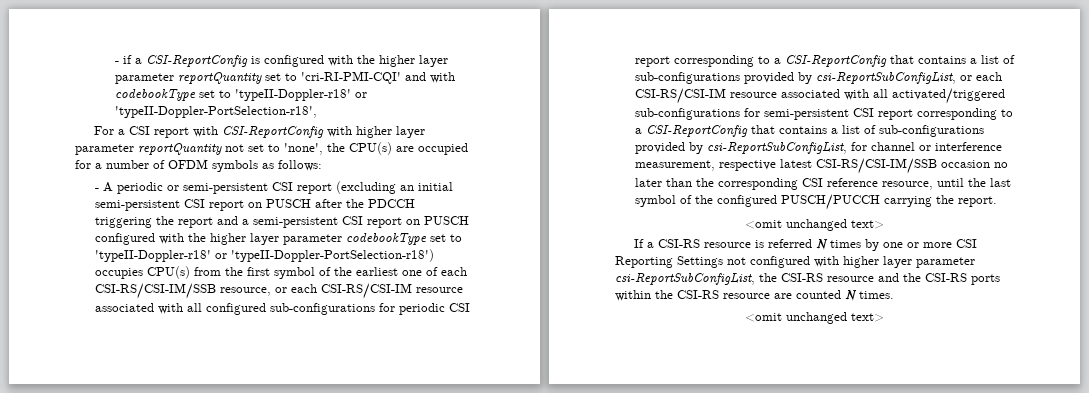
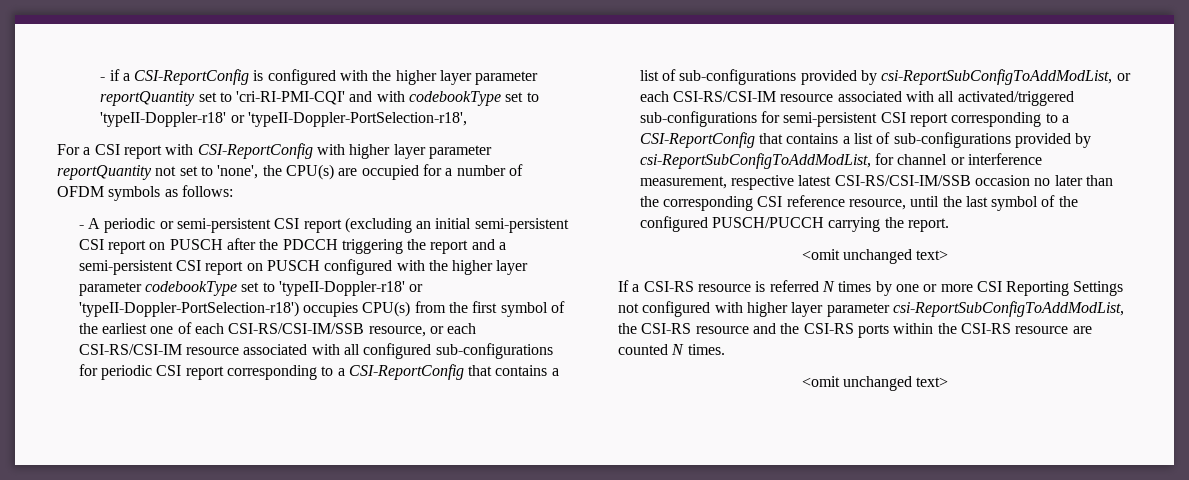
[815,72,956,84] csi-ReportSubConfigList, -> [881,69,1113,85] csi-ReportSubConfigToAddModList,
[706,142,847,154] csi-ReportSubConfigList, -> [639,153,871,169] csi-ReportSubConfigToAddModList,
[615,273,755,285] csi-ReportSubConfigList, -> [892,301,1124,317] csi-ReportSubConfigToAddModList,

